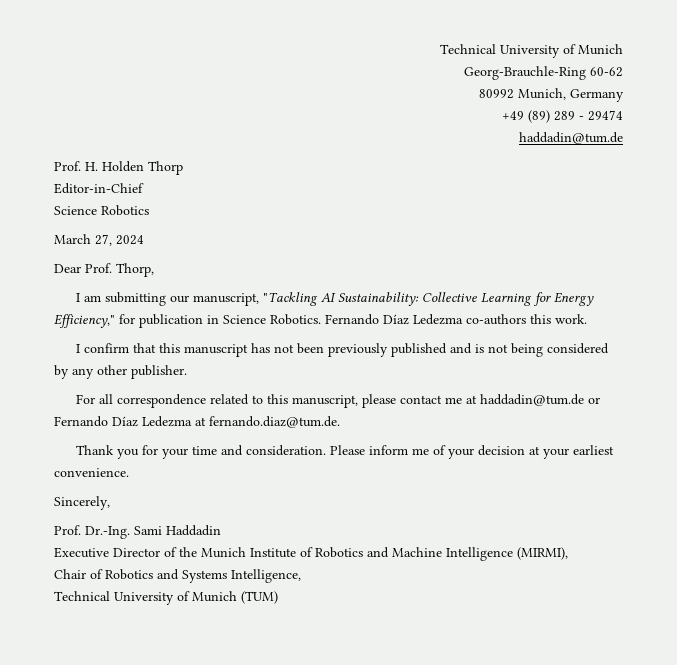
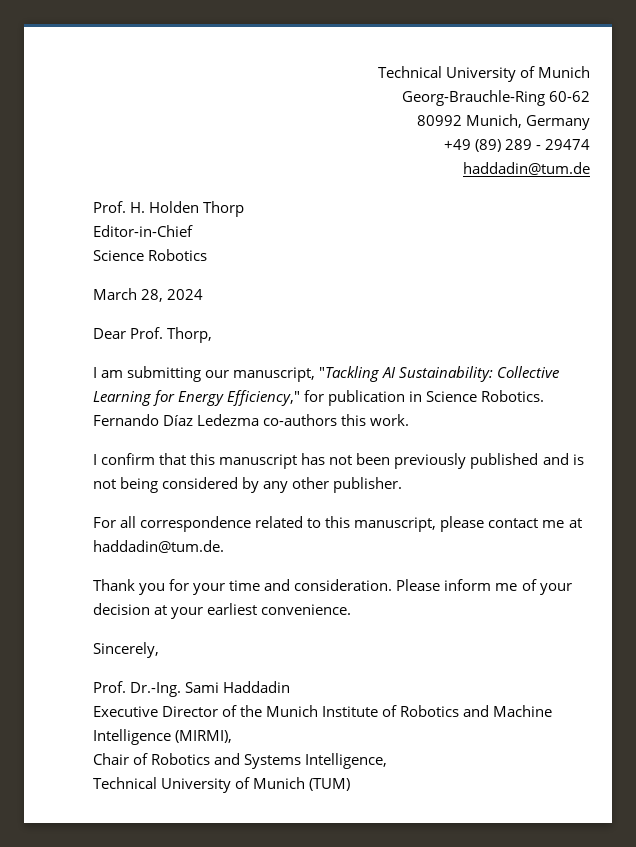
[95,234,112,246] 27, -> [141,289,164,302] 28,
[480,394,601,406] [54,416,340,428] haddadin@tum.de or Fernando Díaz Ledezma at fernando.diaz@tum.de. -> [93,540,224,553] haddadin@tum.de.

